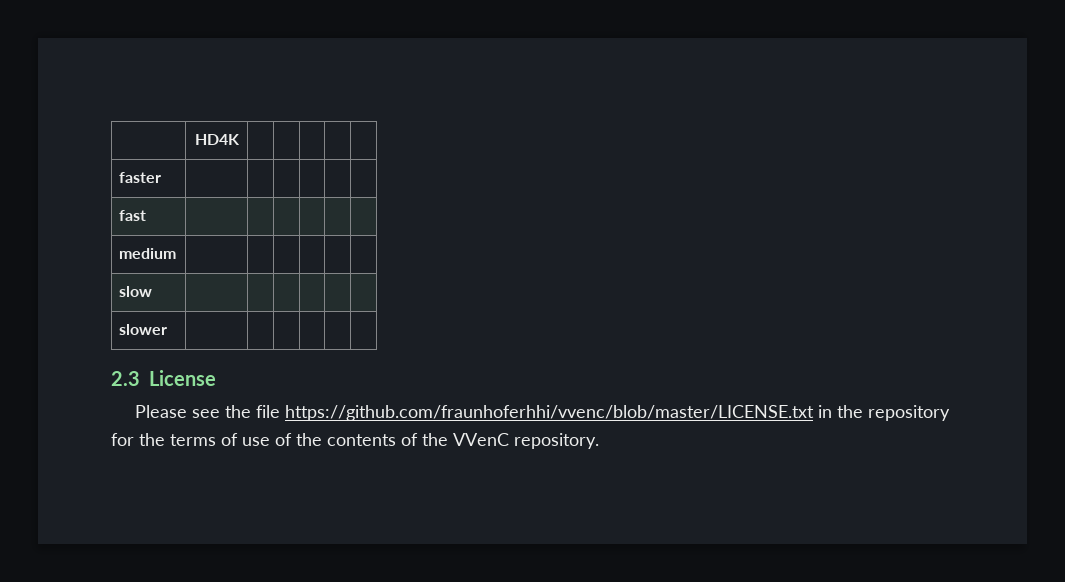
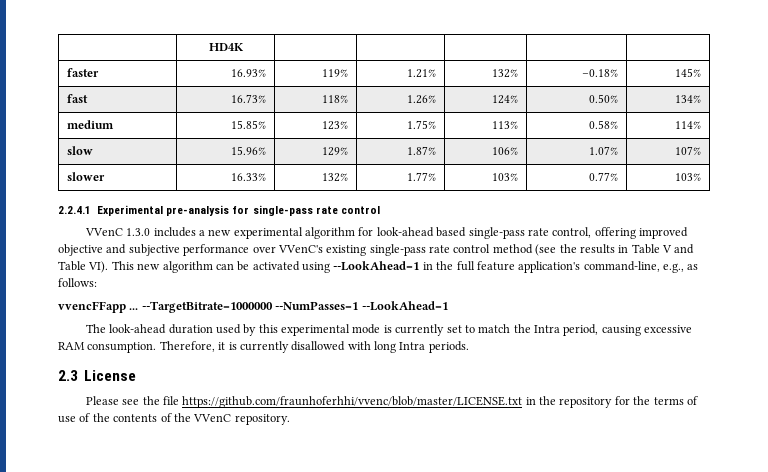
[119,210,147,221] [119,248,177,259] [119,286,153,297] [119,324,168,335] | | | | | // fast | | | | | | // medium | | | | | | // slow | | | | | | // slower | | | | | | -> [230,69,266,77] [321,69,348,77] [406,69,436,78] [491,69,518,78] [581,69,618,77] [674,68,701,77] [67,94,89,103] [230,94,266,103] [321,95,348,103] [406,95,436,104] [491,95,518,104] [588,94,618,103] [674,95,701,103] [67,120,115,129] [230,120,266,129] [321,121,348,130] [406,120,436,129] [491,121,518,129] [588,120,618,129] [674,121,701,129] [67,146,94,155] [230,146,266,155] [321,147,348,156] [406,146,436,155] [491,147,518,155] [588,146,618,155] [674,146,701,155] [67,172,106,181] [230,173,266,181] [321,173,348,182] [406,172,436,181] [491,173,518,181] [588,172,618,181] [674,173,701,181] [58,205,380,216] [84,227,688,239] [58,244,695,256] [58,261,699,273] [58,278,97,287] [58,301,448,313] [85,324,693,336] [58,341,469,353] 16.93% | 119% | 1.21% | 132% | −0.18% | 145% // fast | 16.73% | 118% | 1.26% | 124% | 0.50% | 134% // medium | 15.85% | 123% | 1.75% | 113% | 0.58% | 114% // slow | 15.96% | 129% | 1.87% | 106% | 1.07% | 107% // slower | 16.33% | 132% | 1.77% | 103% | 0.77% | 103% // 2.2.4.1 Experimental pre-analysis for single-pass rate control // VVenC 1.3.0 includes a new experimental algorithm for look-ahead based single-pass rate control, offering improved objective and subjective performance over VVenC's existing single-pass rate control method (see the results in Table V and Table VI). This new algorithm can be activated using --LookAhead=1 in the full feature application's command-line, e.g., as follows: // vvencFFapp ... --TargetBitrate=1000000 --NumPasses=1 --LookAhead=1 // The look-ahead duration used by this experimental mode is currently set to match the Intra period, causing excessive RAM consumption. Therefore, it is currently disallowed with long Intra periods.

